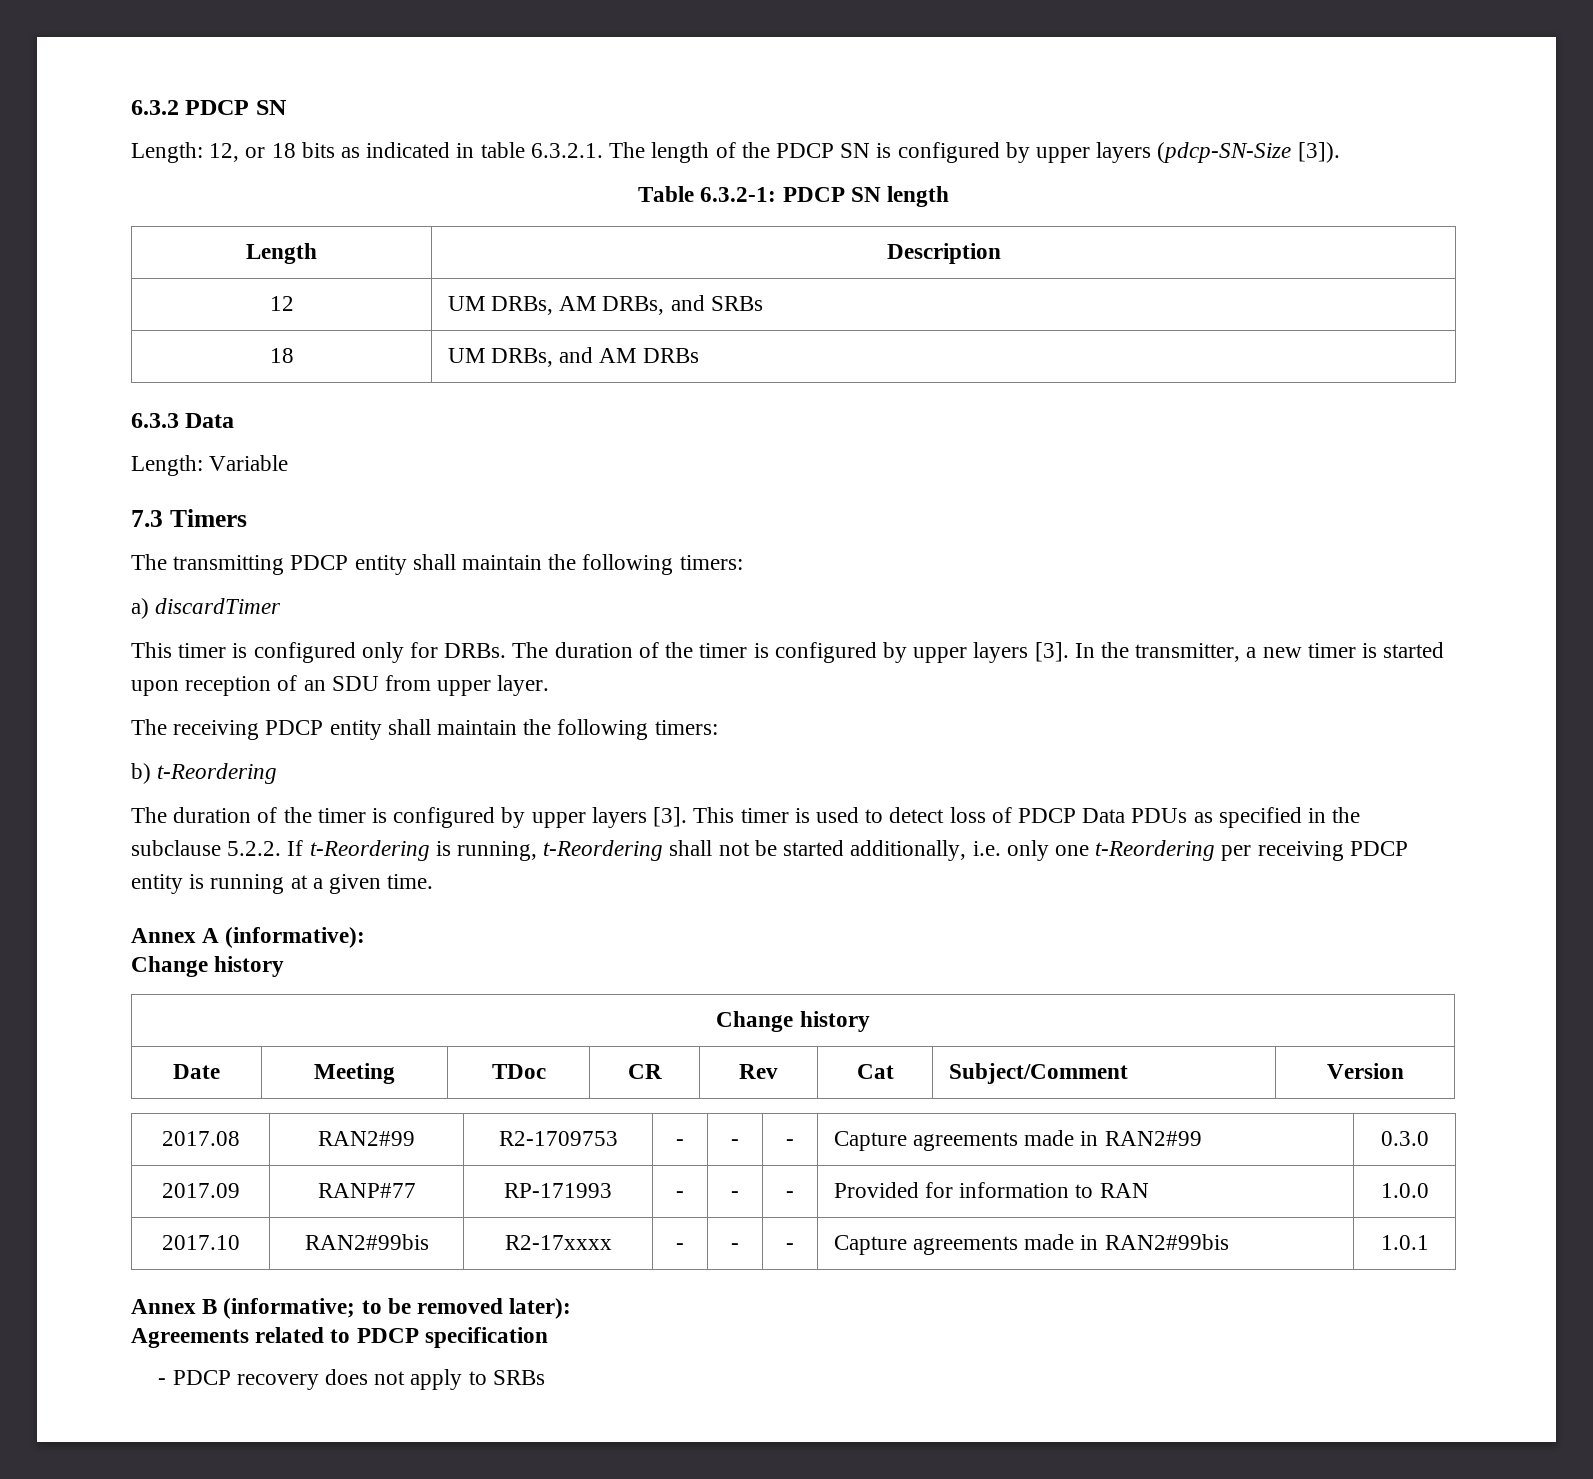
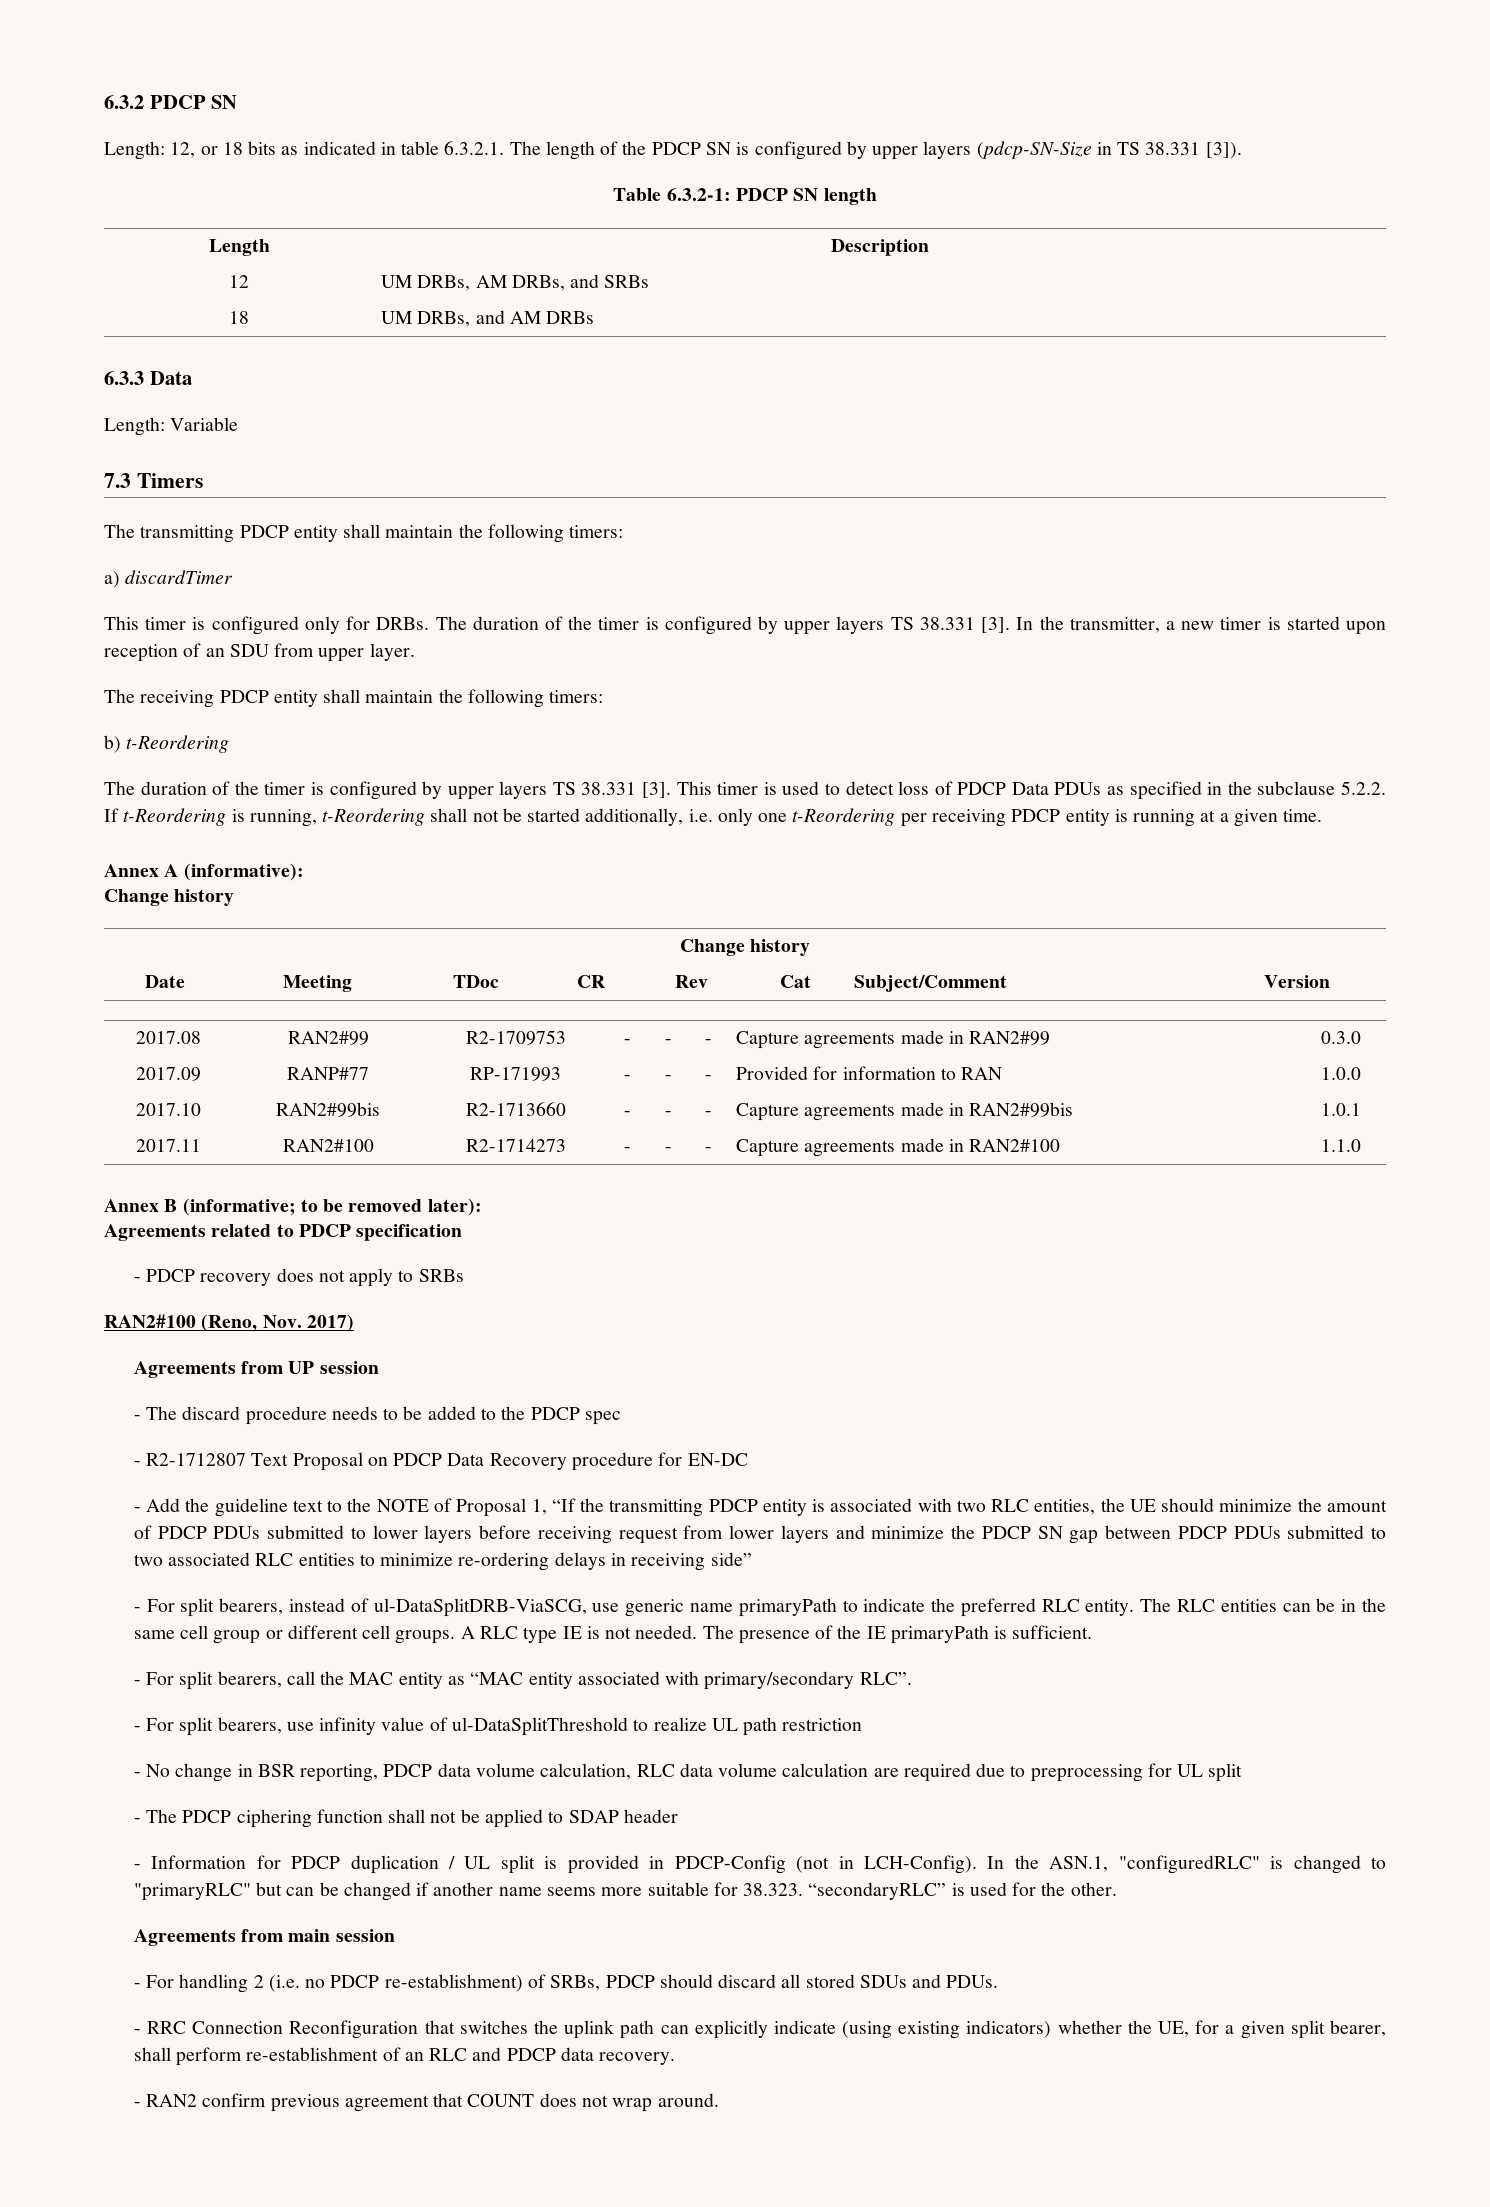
(1292, 152) none -> [1096,142,1201,155] in TS 38.331
(1029, 652) none -> [890,617,975,630] TS 38.331
(647, 817) none -> [552,782,637,795] TS 38.331
[504,1235,612,1250] R2-17xxxx -> [465,1102,566,1116] R2-1713660
(1429, 1242) none -> [136,1139,201,1152] [282,1139,374,1152] [465,1139,566,1152] [624,1147,631,1152] [664,1147,672,1152] [705,1147,712,1152] [735,1138,1061,1157] [1320,1139,1361,1152] // 2017.11 | RAN2#100 | R2-1714273 | - | - | - | Capture agreements made in RAN2#100 | 1.1.0
(545, 1377) none -> [104,1314,354,1332] [133,1361,379,1378] [133,1406,621,1425] [133,1452,748,1471] [133,1498,1388,1517] [133,1525,1386,1544] [133,1552,752,1571] [133,1598,1386,1617] [133,1625,1093,1644] [133,1671,912,1690] [133,1717,863,1736] [133,1763,1243,1782] [133,1809,678,1828] [133,1855,1387,1874] [133,1882,1117,1901] [133,1929,395,1946] [133,1974,999,1993] [133,2020,1386,2039] [133,2047,676,2066] [133,2093,719,2112] // RAN2#100 (Reno, Nov. 2017) // Agreements from UP session // - The discard procedure needs to be added to the PDCP spec // - R2-1712807 Text Proposal on PDCP Data Recovery procedure for EN-DC // - Add the guideline text to the NOTE of Proposal 1, “If the transmitting PDCP entity is associated with two RLC entities, the UE should minimize the amount of PDCP PDUs submitted to lower layers before receiving request from lower layers and minimize the PDCP SN gap between PDCP PDUs submitted to two associated RLC entities to minimize re-ordering delays in receiving side” // - For split bearers, instead of ul-DataSplitDRB-ViaSCG, use generic name primaryPath to indicate the preferred RLC entity. The RLC entities can be in the same cell group or different cell groups. A RLC type IE is not needed. The presence of the IE primaryPath is sufficient. // - For split bearers, call the MAC entity as “MAC entity associated with primary/secondary RLC”. // - For split bearers, use infinity value of ul-DataSplitThreshold to realize UL path restriction // - No change in BSR reporting, PDCP data volume calculation, RLC data volume calculation are required due to preprocessing for UL split // - The PDCP ciphering function shall not be applied to SDAP header // - Information for PDCP duplication / UL split is provided in PDCP-Config (not in LCH-Config). In the ASN.1, "configuredRLC" is changed to "primaryRLC" but can be changed if another name seems more suitable for 38.323. “secondaryRLC” is used for the other. // Agreements from main session // - For handling 2 (i.e. no PDCP re-establishment) of SRBs, PDCP should discard all stored SDUs and PDUs. // - RRC Connection Reconfiguration that switches the uplink path can explicitly indicate (using existing indicators) whether the UE, for a given split bearer, shall perform re-establishment of an RLC and PDCP data recovery. // - RAN2 confirm previous agreement that COUNT does not wrap around.

